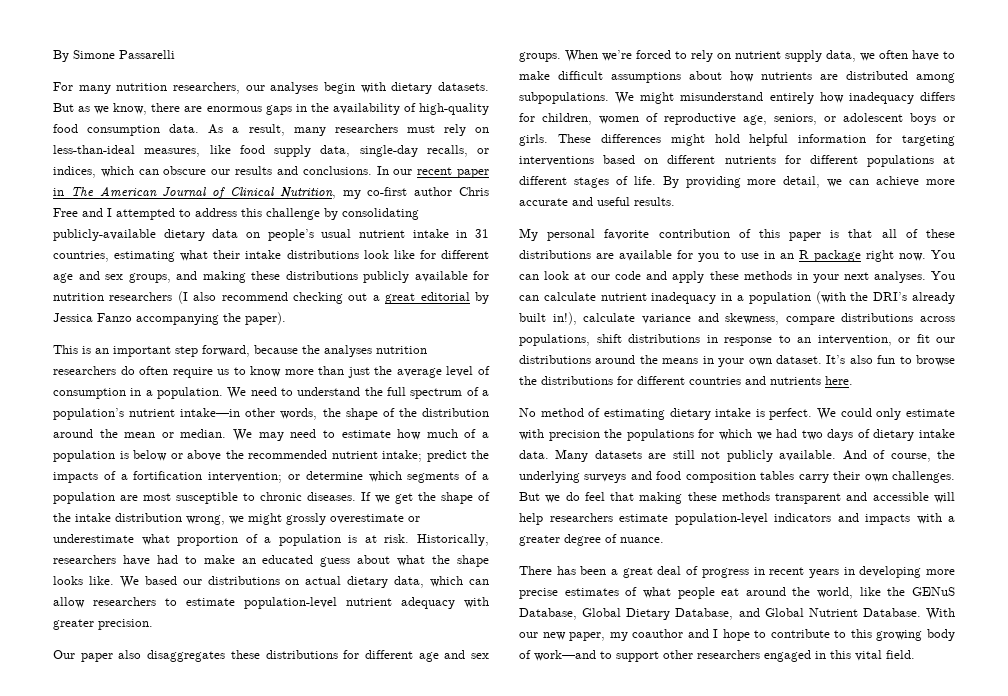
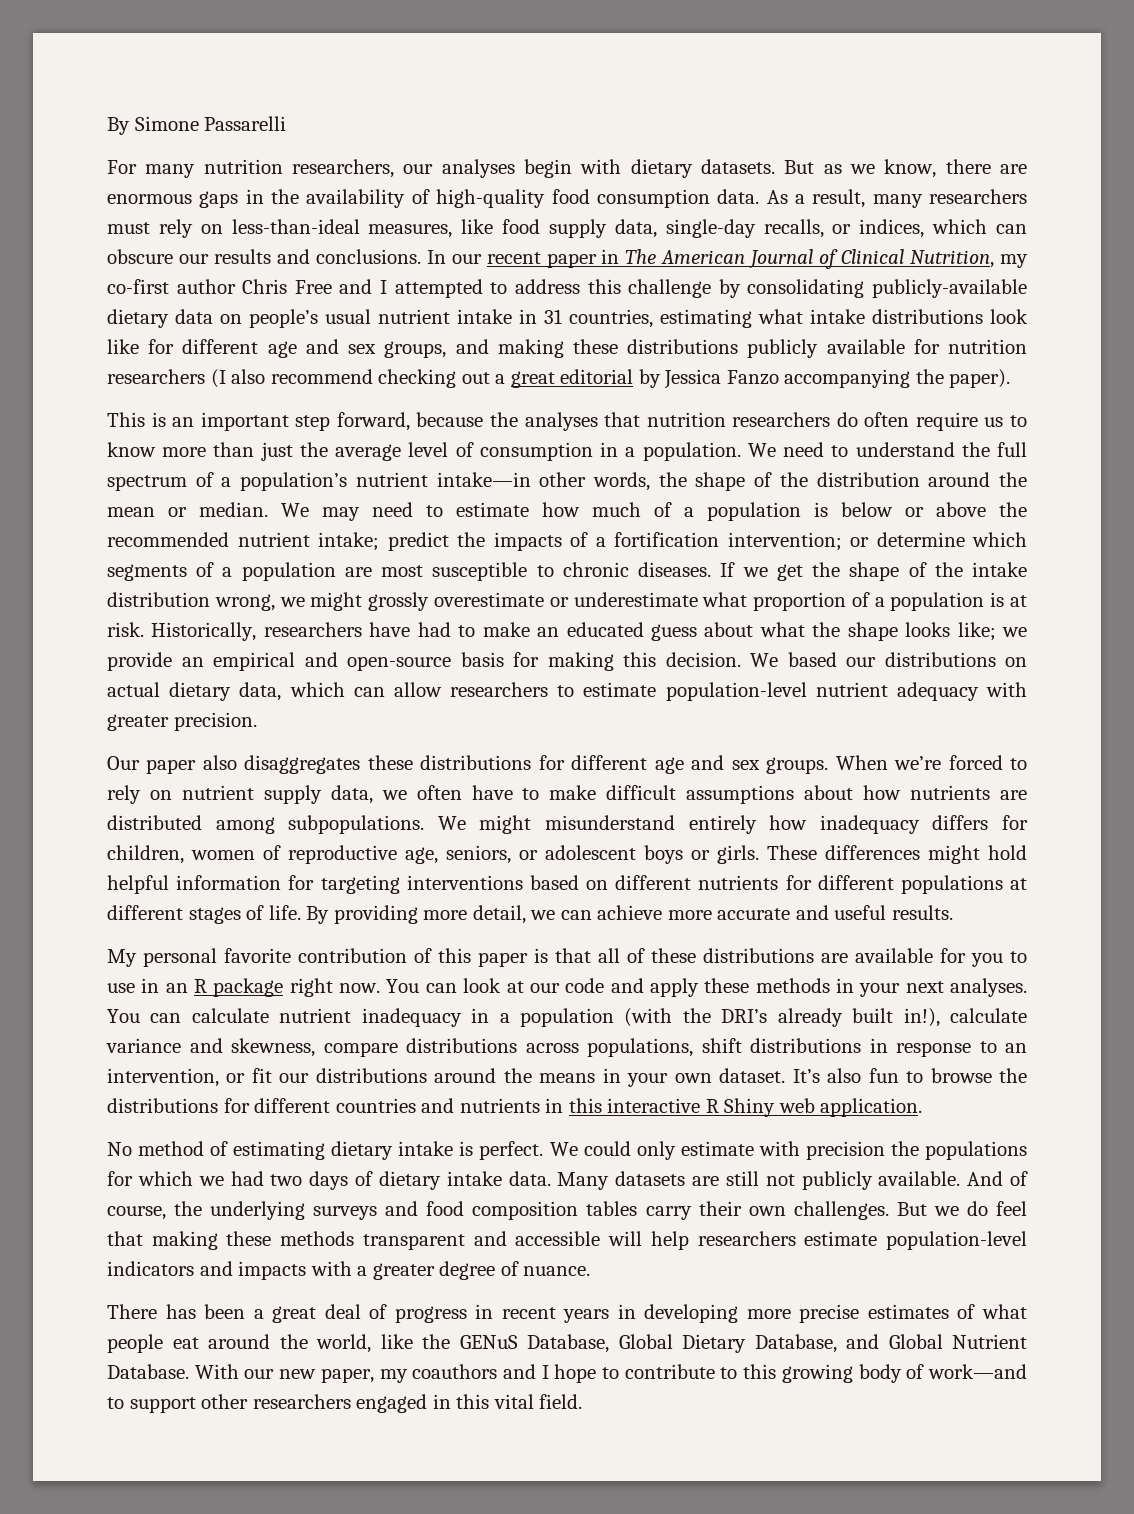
[213,250,241,259] their -> (803, 316) none
(372, 351) none -> [604,412,641,427] that
[88,576,114,585] like. -> [957,622,1027,641] [107,652,741,671] like; we provide an empirical and open-source basis for making this decision.
[825,376,853,385] here. -> [545,1098,923,1117] in this interactive R Shiny web application.
[632,629,684,638] coauthor -> [412,1364,498,1379] coauthors

